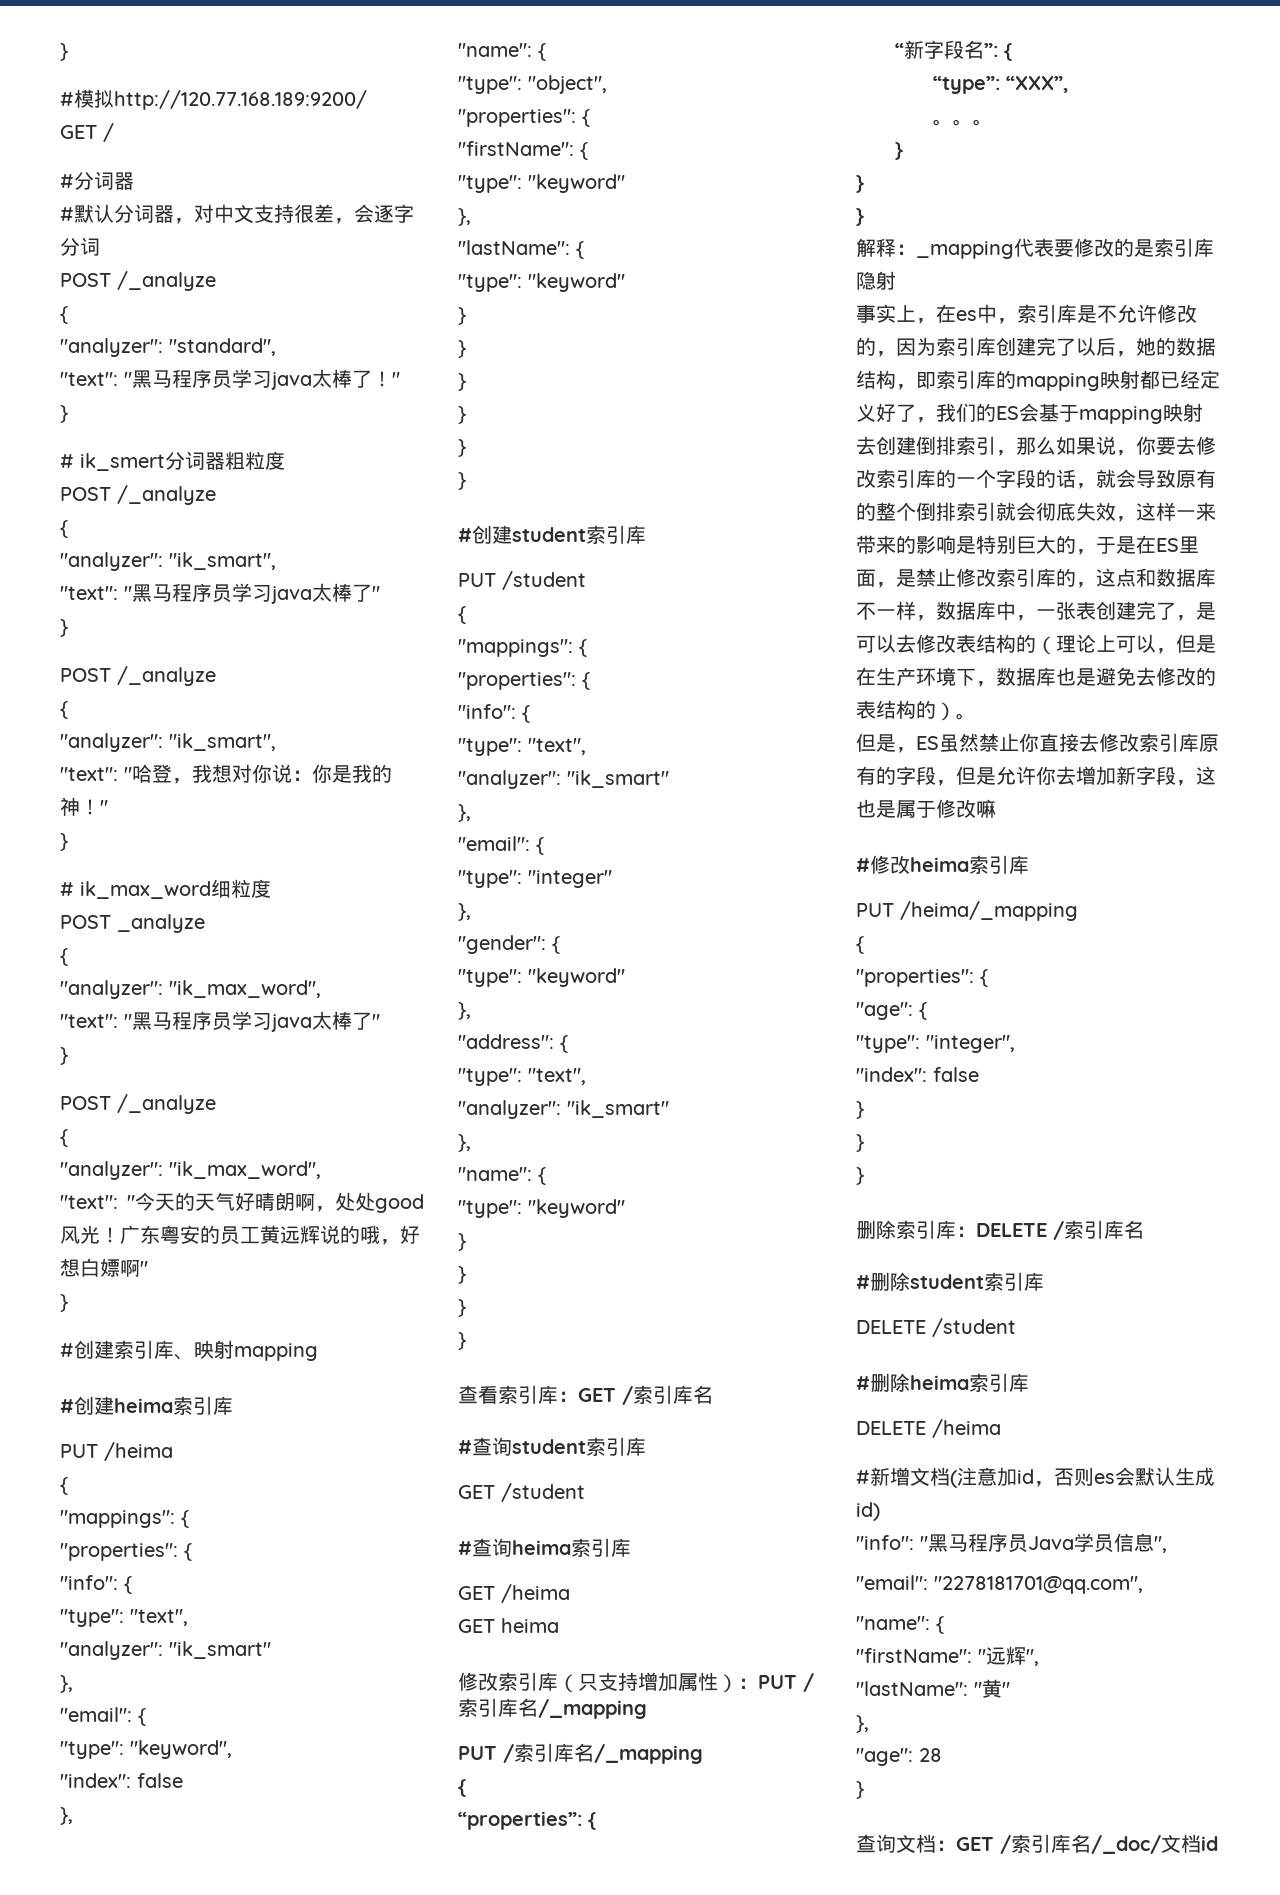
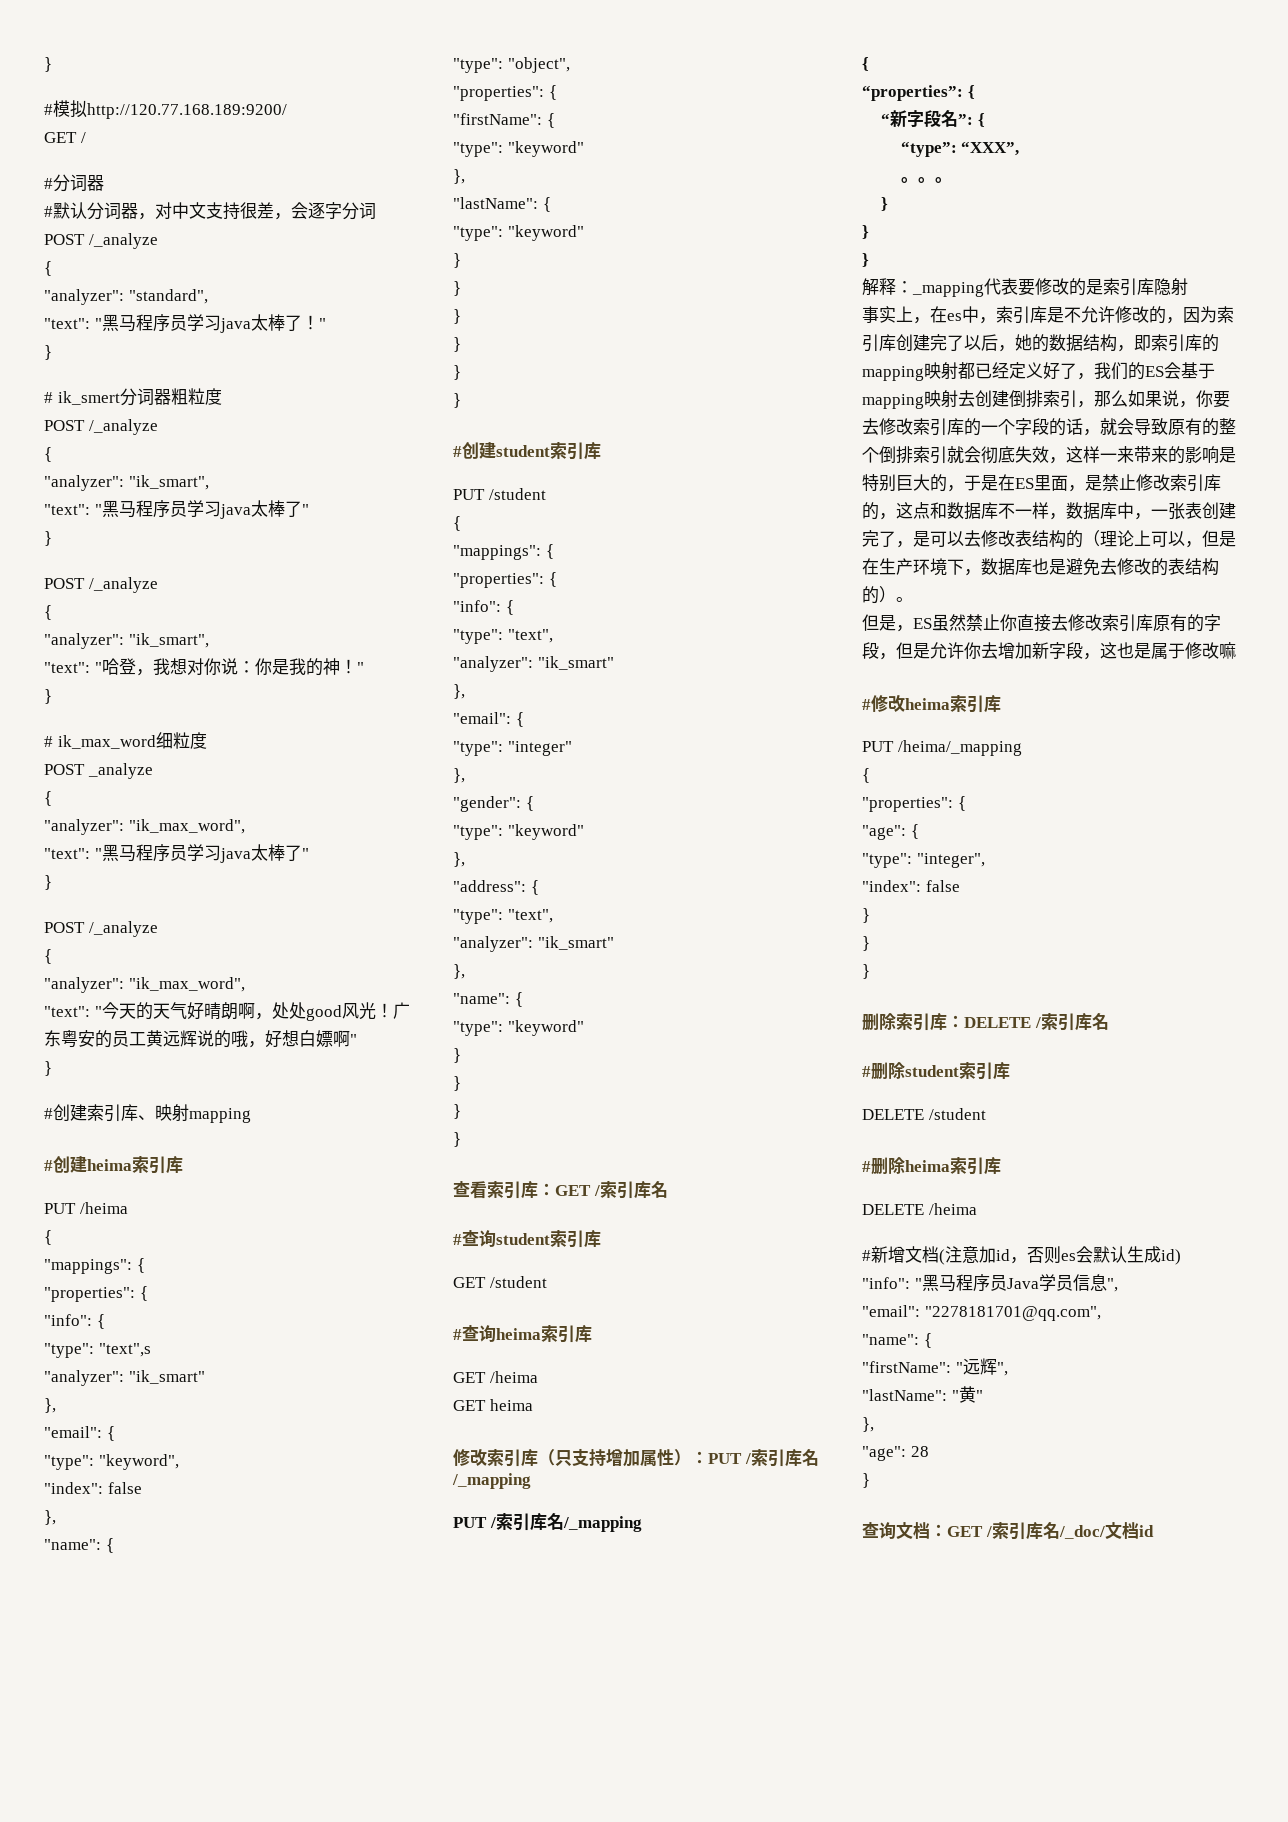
[130,1609,188,1626] "text", -> [98,1343,151,1357] "text",s

